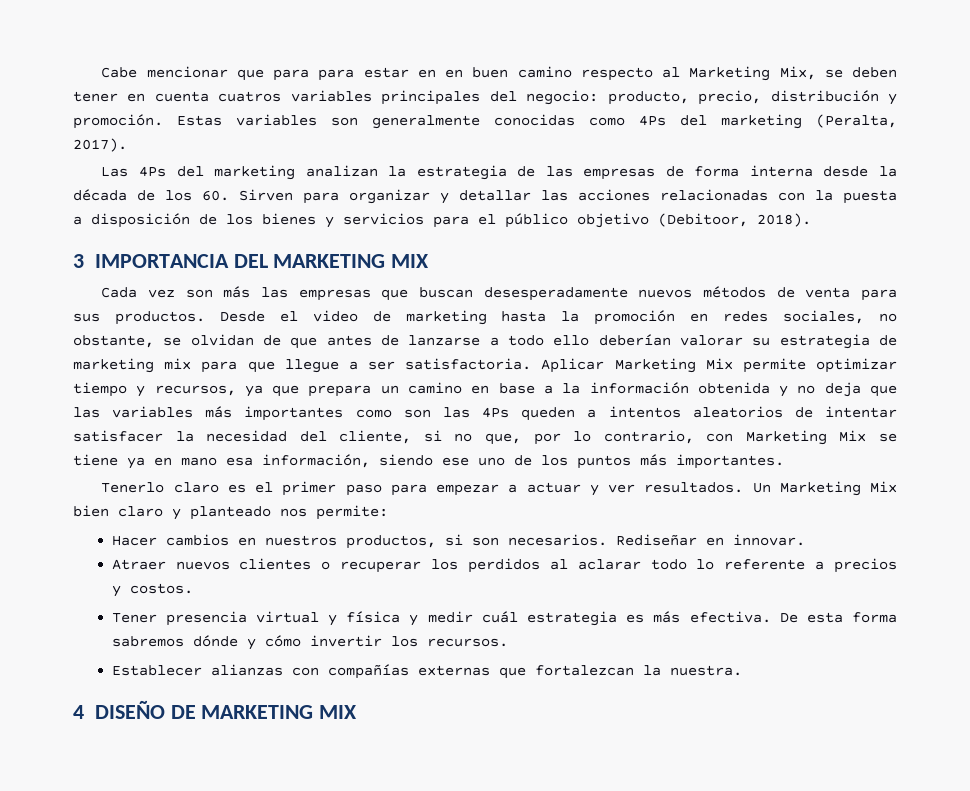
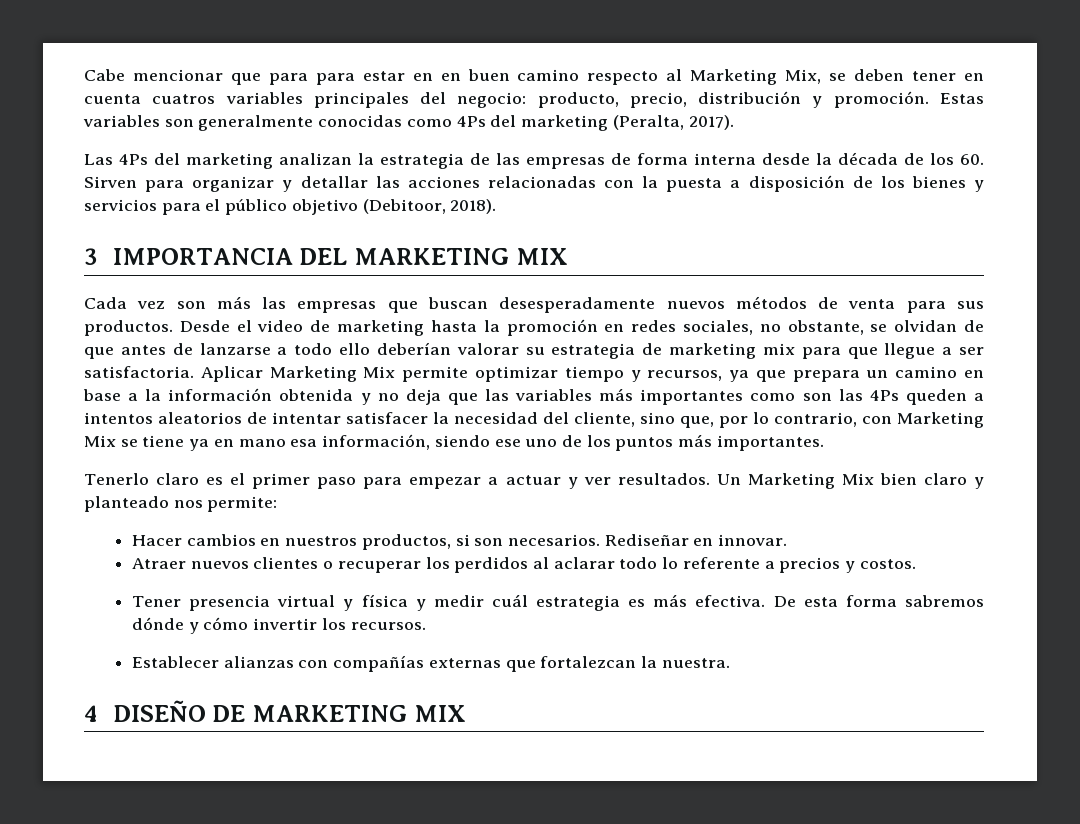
[423,430,473,442] si no -> [640,412,675,424] sino

